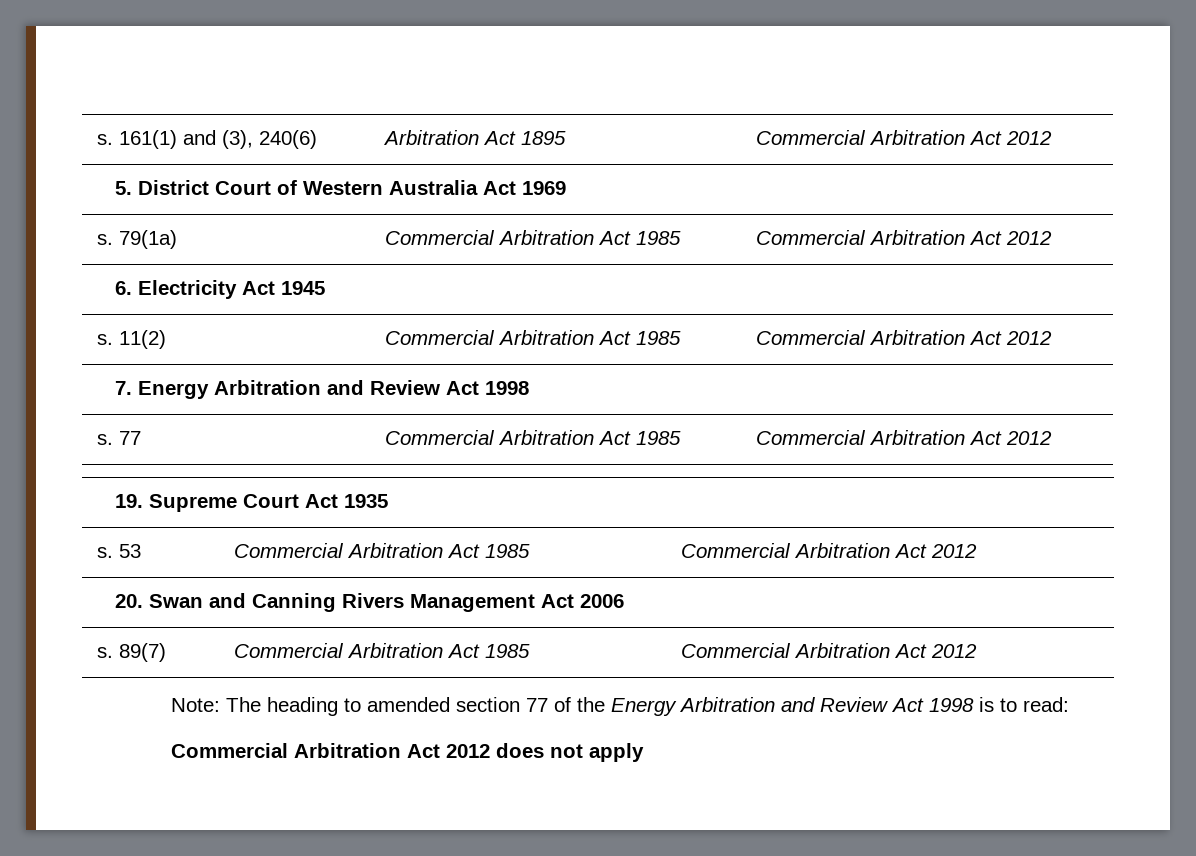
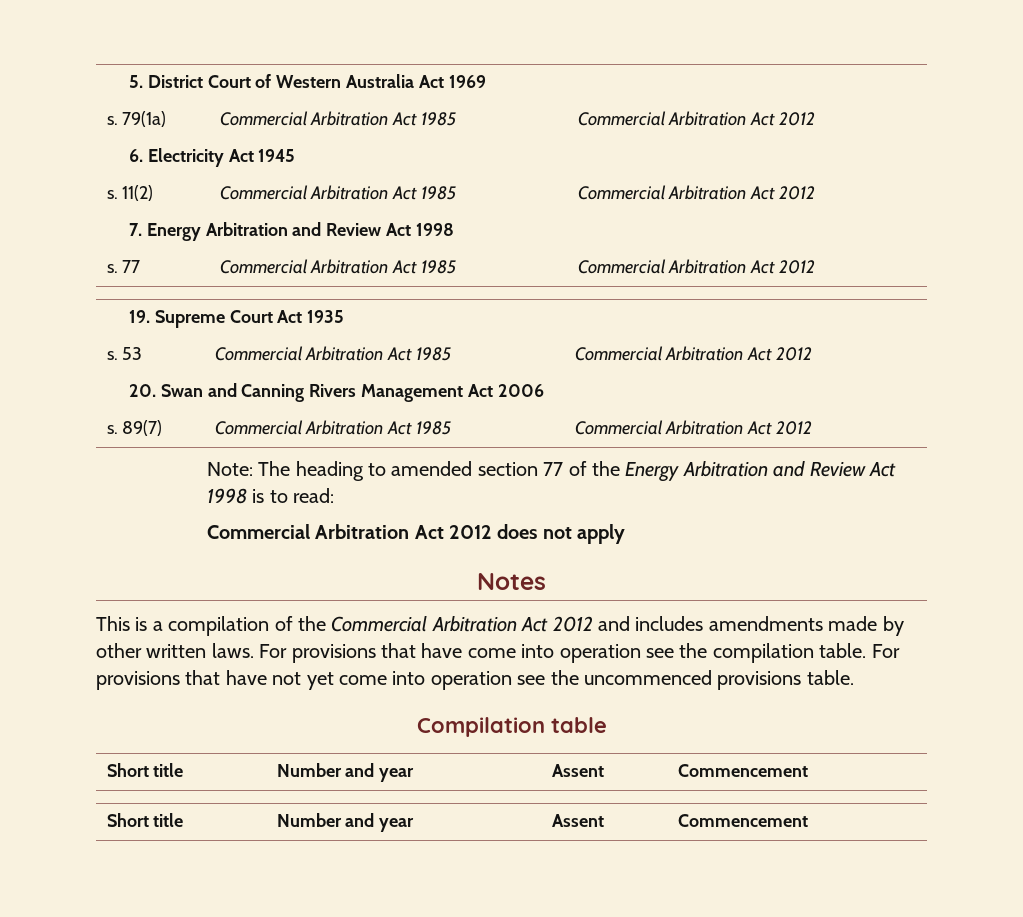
[97,130,318,149] [383,130,567,145] [756,130,1053,145] s. 161(1) and (3), 240(6) | Arbitration Act 1895 | Commercial Arbitration Act 2012 // -> (128, 81) none
(644, 752) none -> [477,573,546,590] [96,616,904,636] [96,643,900,663] [96,670,854,690] [416,717,607,737] [106,763,184,777] [276,763,415,782] [551,764,604,777] [677,764,808,777] [106,813,184,827] [276,813,415,832] [551,814,604,827] [677,814,808,827] // Notes // This is a compilation of the Commercial Arbitration Act 2012 and includes amendments made by other written laws. For provisions that have come into operation see the compilation table. For provisions that have not yet come into operation see the uncommenced provisions table. // Compilation table // Short title | Number and year | Assent | Commencement // Short title | Number and year | Assent | Commencement

